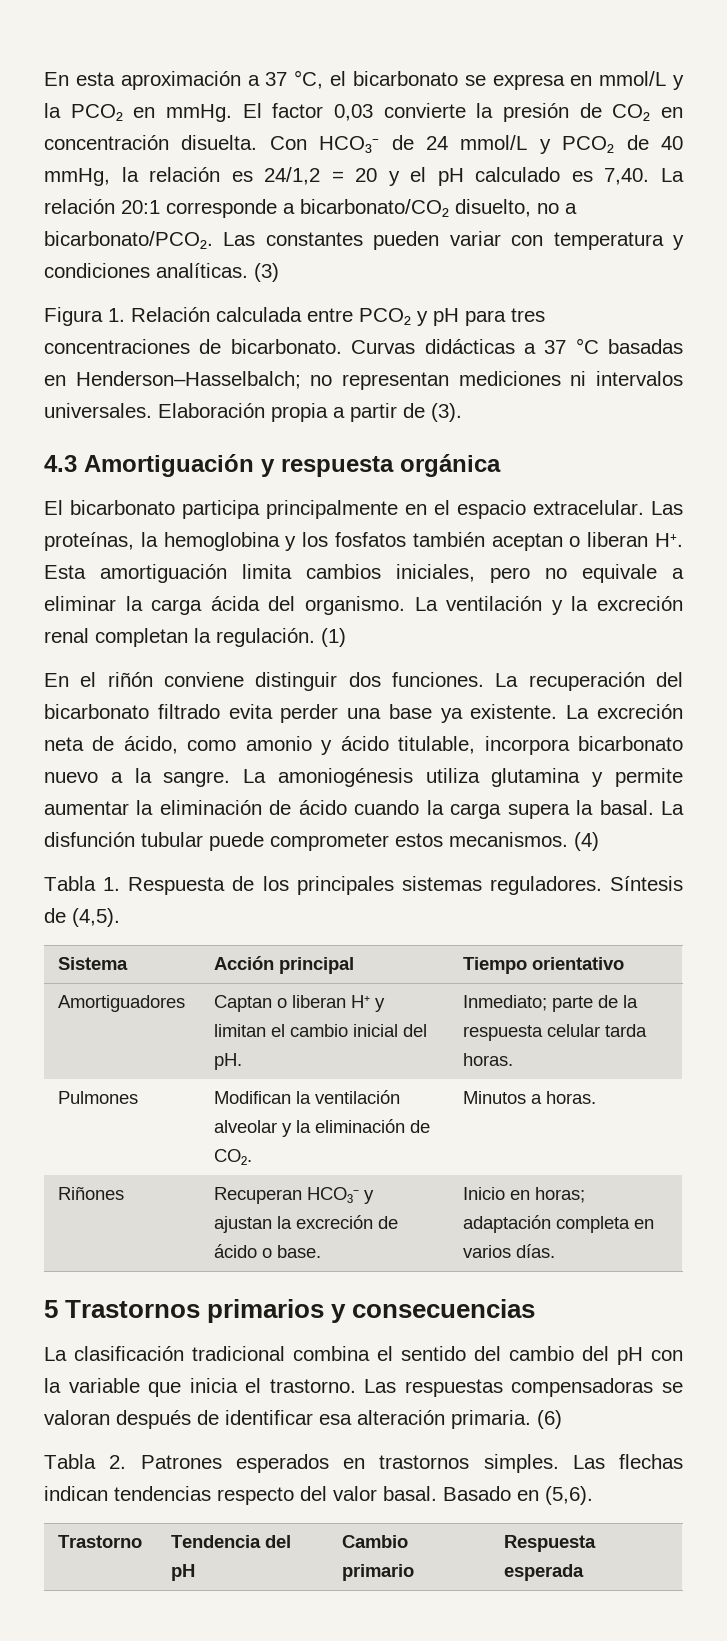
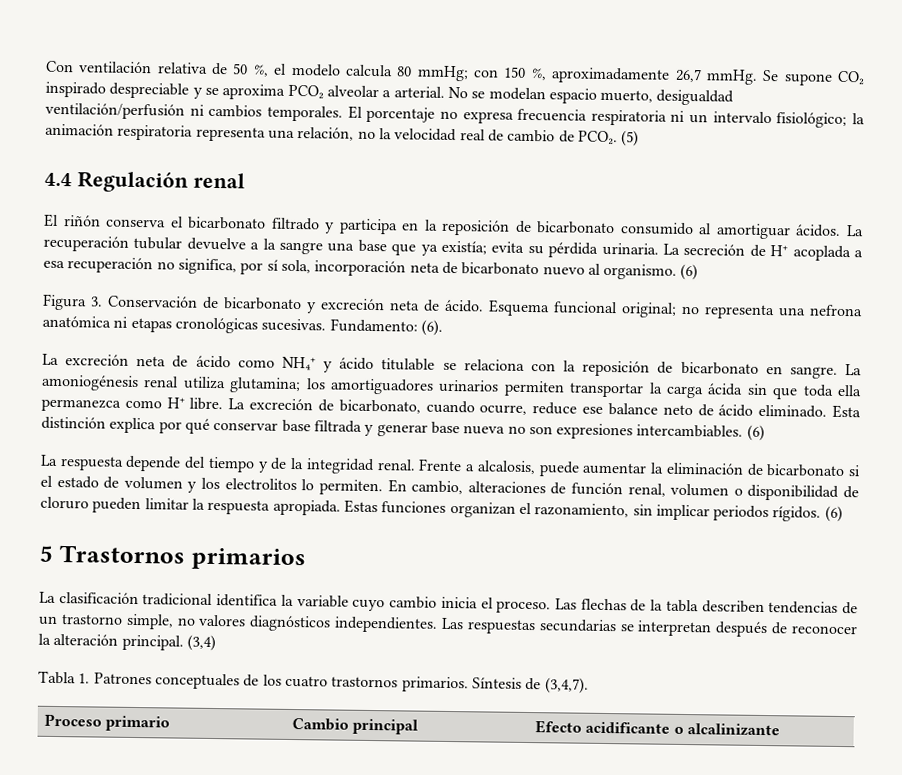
[44,70,685,90] [44,103,683,122] [44,135,683,154] [44,167,685,186] [44,199,577,218] [44,231,685,250] [44,263,279,282] [44,307,545,326] [44,338,683,354] [44,371,683,390] [44,403,462,422] [44,454,501,477] [44,500,683,519] [44,532,683,551] [44,564,684,583] [44,596,684,615] [44,628,346,647] [44,672,683,691] [44,704,683,723] [44,736,684,755] [44,768,683,787] [44,800,685,819] [44,832,599,851] [44,876,683,895] [44,908,120,927] [58,957,129,970] [214,956,355,974] [463,957,625,974] [58,995,186,1012] [214,995,386,1012] [214,1024,428,1037] [214,1053,243,1070] [463,995,639,1012] [463,1024,648,1041] [463,1053,514,1066] [58,1091,139,1104] [214,1090,401,1104] [214,1119,431,1137] [214,1149,253,1165] [463,1091,597,1104] [58,1186,125,1200] [214,1187,375,1204] [214,1215,399,1233] [214,1244,322,1258] [463,1187,586,1203] [463,1215,655,1233] [463,1244,556,1258] En esta aproximación a 37 °C, el bicarbonato se expresa en mmol/L y la PCO₂ en mmHg. El factor 0,03 convierte la presión de CO₂ en concentración disuelta. Con HCO₃⁻ de 24 mmol/L y PCO₂ de 40 mmHg, la relación es 24/1,2 = 20 y el pH calculado es 7,40. La relación 20:1 corresponde a bicarbonato/CO₂ disuelto, no a bicarbonato/PCO₂. Las constantes pueden variar con temperatura y condiciones analíticas. (3) // Figura 1. Relación calculada entre PCO₂ y pH para tres concentraciones de bicarbonato. Curvas didácticas a 37 °C basadas en Henderson–Hasselbalch; no representan mediciones ni intervalos universales. Elaboración propia a partir de (3). // 4.3 Amortiguación y respuesta orgánica // El bicarbonato participa principalmente en el espacio extracelular. Las proteínas, la hemoglobina y los fosfatos también aceptan o liberan H⁺. Esta amortiguación limita cambios iniciales, pero no equivale a eliminar la carga ácida del organismo. La ventilación y la excreción renal completan la regulación. (1) // En el riñón conviene distinguir dos funciones. La recuperación del bicarbonato filtrado evita perder una base ya existente. La excreción neta de ácido, como amonio y ácido titulable, incorpora bicarbonato nuevo a la sangre. La amoniogénesis utiliza glutamina y permite aumentar la eliminación de ácido cuando la carga supera la basal. La disfunción tubular puede comprometer estos mecanismos. (4) // Tabla 1. Respuesta de los principales sistemas reguladores. Síntesis de (4,5). // Sistema | Acción principal | Tiempo orientativo // Amortiguadores | Captan o liberan H⁺ y limitan el cambio inicial del pH. | Inmediato; parte de la respuesta celular tarda horas. // Pulmones | Modifican la ventilación alveolar y la eliminación de CO₂. | Minutos a horas. // Riñones | Recuperan HCO₃⁻ y ajustan la excreción de ácido o base. | Inicio en horas; adaptación completa en varios días. -> [45,60,865,86] [45,81,735,106] [45,102,865,129] [45,123,640,147] [44,171,245,193] [44,213,864,240] [43,235,863,262] [43,257,699,281] [42,293,863,320] [42,315,443,336] [42,353,862,379] [41,374,862,400] [41,397,862,419] [41,416,765,441] [40,454,861,478] [40,475,859,501] [40,496,843,522] Con ventilación relativa de 50 %, el modelo calcula 80 mmHg; con 150 %, aproximadamente 26,7 mmHg. Se supone CO₂ inspirado despreciable y se aproxima PCO₂ alveolar a arterial. No se modelan espacio muerto, desigualdad ventilación/perfusión ni cambios temporales. El porcentaje no expresa frecuencia respiratoria ni un intervalo fisiológico; la animación respiratoria representa una relación, no la velocidad real de cambio de PCO₂. (5) // 4.4 Regulación renal // El riñón conserva el bicarbonato filtrado y participa en la reposición de bicarbonato consumido al amortiguar ácidos. La recuperación tubular devuelve a la sangre una base que ya existía; evita su pérdida urinaria. La secreción de H⁺ acoplada a esa recuperación no significa, por sí sola, incorporación neta de bicarbonato nuevo al organismo. (6) // Figura 3. Conservación de bicarbonato y excreción neta de ácido. Esquema funcional original; no representa una nefrona anatómica ni etapas cronológicas sucesivas. Fundamento: (6). // La excreción neta de ácido como NH₄⁺ y ácido titulable se relaciona con la reposición de bicarbonato en sangre. La amoniogénesis renal utiliza glutamina; los amortiguadores urinarios permiten transportar la carga ácida sin que toda ella permanezca como H⁺ libre. La excreción de bicarbonato, cuando ocurre, reduce ese balance neto de ácido eliminado. Esta distinción explica por qué conservar base filtrada y generar base nueva no son expresiones intercambiables. (6) // La respuesta depende del tiempo y de la integridad renal. Frente a alcalosis, puede aumentar la eliminación de bicarbonato si el estado de volumen y los electrolitos lo permiten. En cambio, alteraciones de función renal, volumen o disponibilidad de cloruro pueden limitar la respuesta apropiada. Estas funciones organizan el razonamiento, sin implicar periodos rígidos. (6)
[331,1299,536,1323] y consecuencias -> (306, 559) none
[293,1346,683,1365] [44,1378,683,1397] [44,1410,562,1429] [44,1454,683,1473] [44,1486,593,1505] [58,1535,143,1548] [171,1535,292,1548] [171,1564,196,1581] [342,1535,409,1548] [342,1564,415,1581] [504,1535,597,1552] [504,1564,585,1581] combina el sentido del cambio del pH con la variable que inicia el trastorno. Las respuestas compensadoras se valoran después de identificar esa alteración primaria. (6) // Tabla 2. Patrones esperados en trastornos simples. Las flechas indican tendencias respecto del valor basal. Basado en (5,6). // Trastorno | Tendencia del pH | Cambio primario | Respuesta esperada -> [216,594,858,615] [38,613,858,638] [38,633,216,652] [38,670,589,694] [43,713,170,732] [291,717,419,735] [535,720,780,737] identifica la variable cuyo cambio inicia el proceso. Las flechas de la tabla describen tendencias de un trastorno simple, no valores diagnósticos independientes. Las respuestas secundarias se interpretan después de reconocer la alteración principal. (3,4) // Tabla 1. Patrones conceptuales de los cuatro trastornos primarios. Síntesis de (3,4,7). // Proceso primario | Cambio principal | Efecto acidificante o alcalinizante

